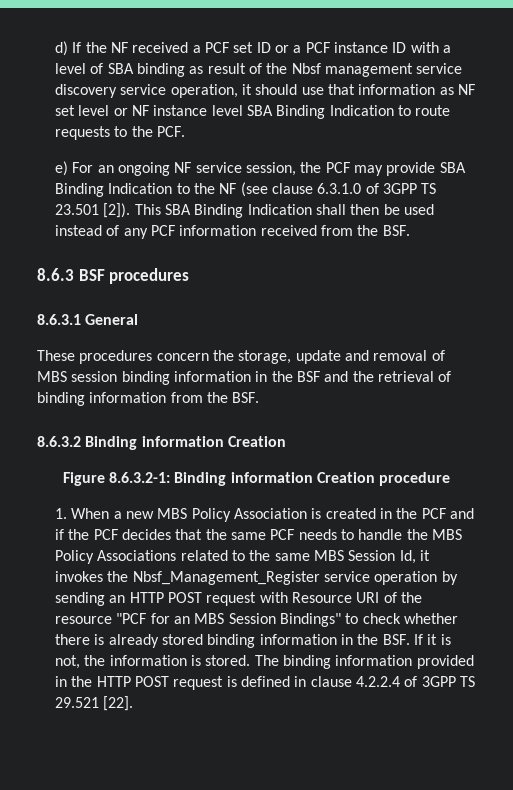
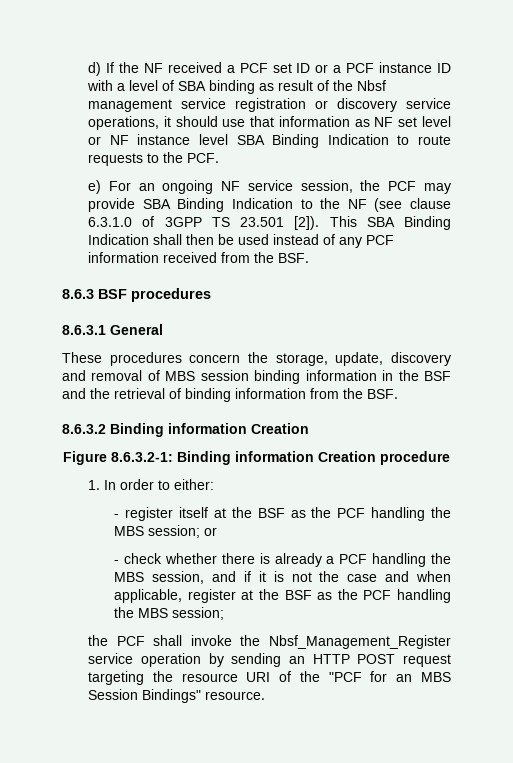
(463, 68) none -> [235,98,329,112] registration or
[170,84,238,98] operation, -> [88,116,160,130] operations,
[295,350,341,364] update -> [335,352,451,366] update, discovery
[71,508,474,522] [55,529,462,540] [55,550,430,564] [55,571,104,582] When a new MBS Policy Association is created in the PCF and if the PCF decides that the same PCF needs to handle the MBS Policy Associations related to the same MBS Session Id, it invokes -> [104,479,215,490] [114,507,451,521] [114,525,218,538] [114,553,451,567] [114,571,451,584] [114,589,451,603] [114,607,225,620] [88,635,232,646] In order to either: // - register itself at the BSF as the PCF handling the MBS session; or // - check whether there is already a PCF handling the MBS session, and if it is not the case and when applicable, register at the BSF as the PCF handling the MBS session; // the PCF shall invoke
[259,592,353,603] with Resource -> [88,671,238,685] targeting the resource
[55,616,113,624] resource -> (320, 676) none
[345,613,458,624] [55,634,451,648] [55,655,474,669] [55,676,475,690] [55,696,134,711] to check whether there is already stored binding information in the BSF. If it is not, the information is stored. The binding information provided in the HTTP POST request is defined in clause 4.2.2.4 of 3GPP TS 29.521 [22]. -> [205,691,266,700] resource.

